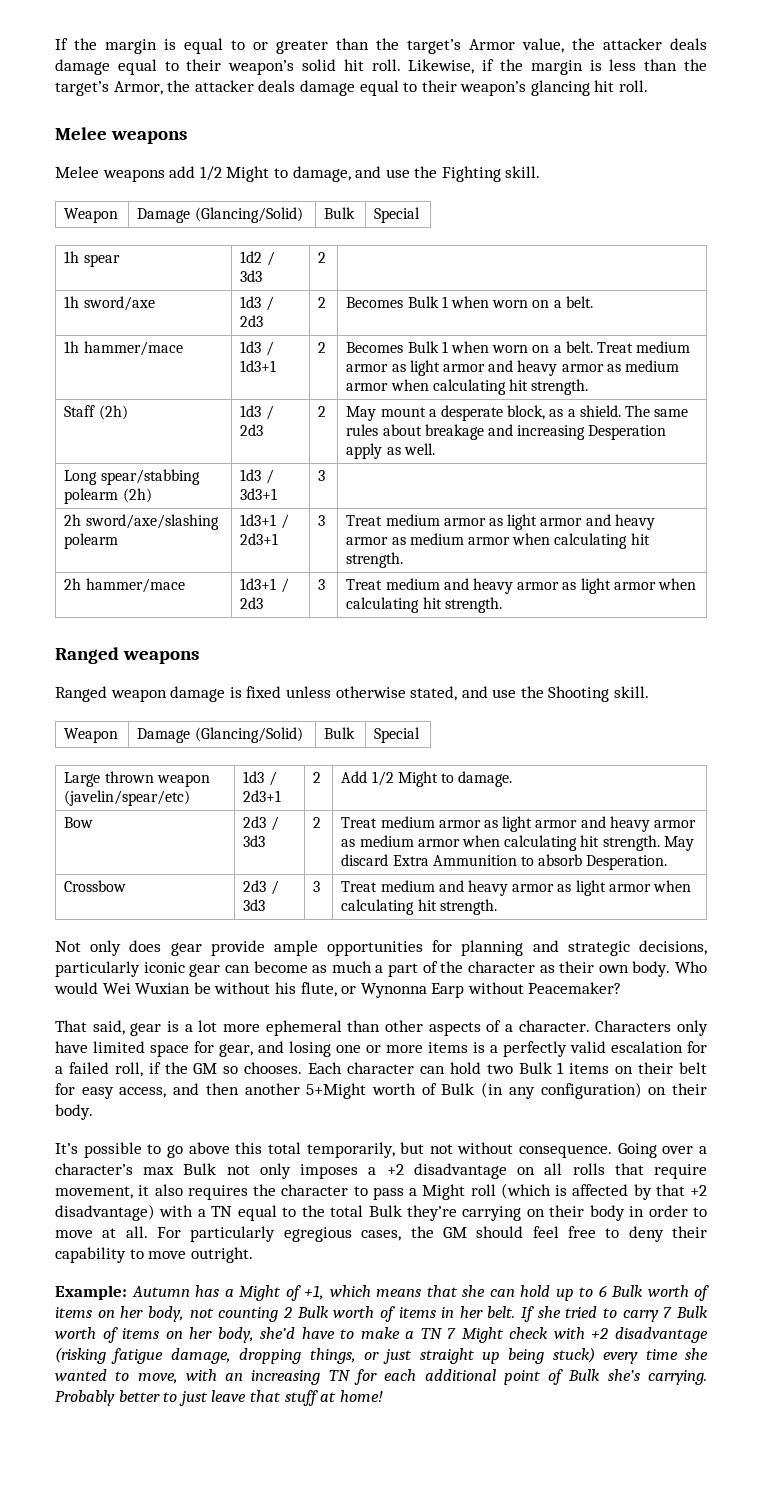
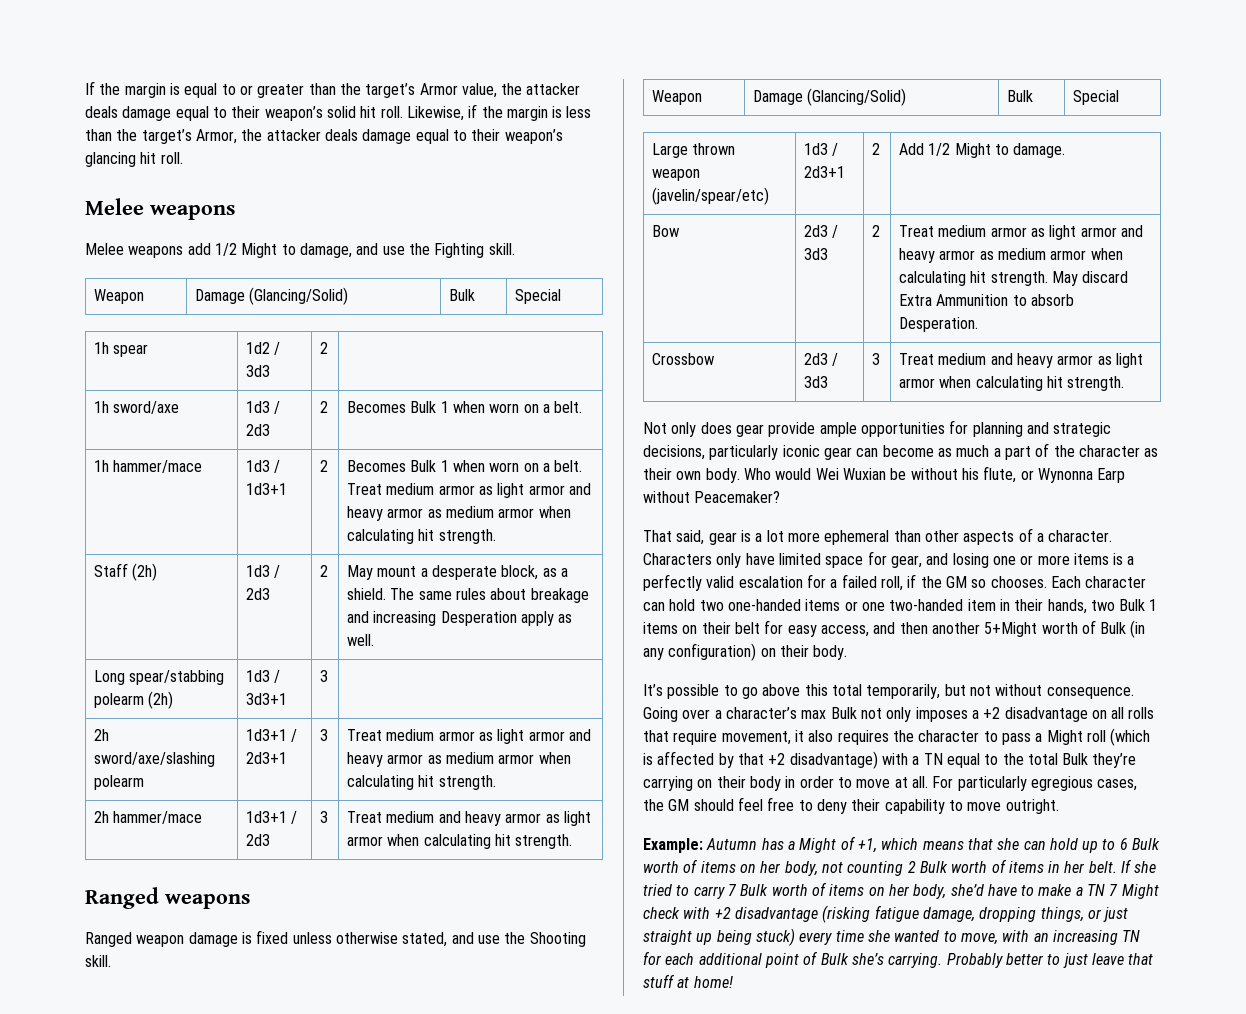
(513, 1069) none -> [727,599,1115,614] one-handed items or one two-handed item in their hands, two

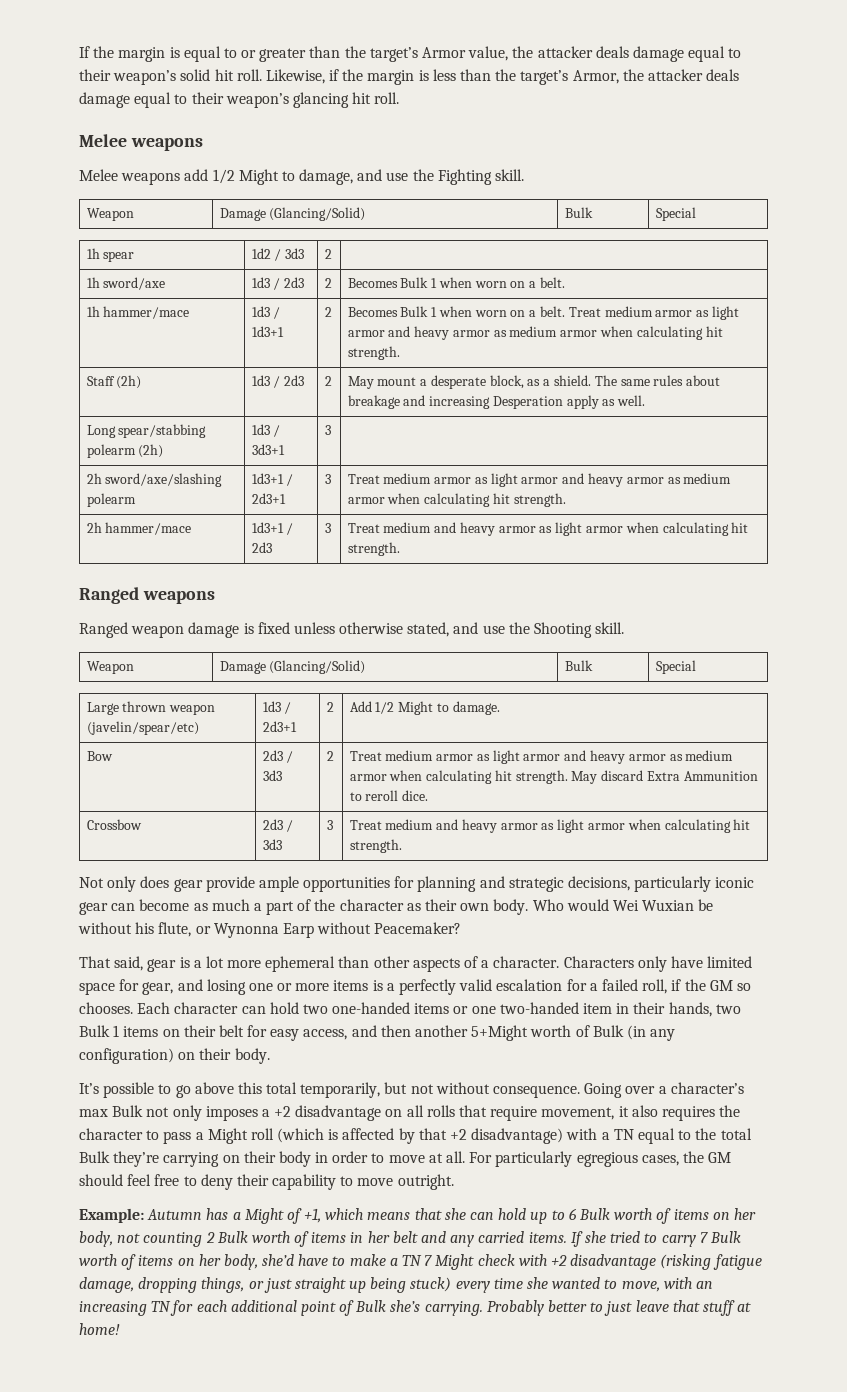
[1030,294,1074,306] [898,317,978,332] absorb Desperation. -> [365,790,429,801] reroll dice.
[1088,861,1117,873] belt. -> [392,1231,567,1247] belt and any carried items.

